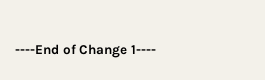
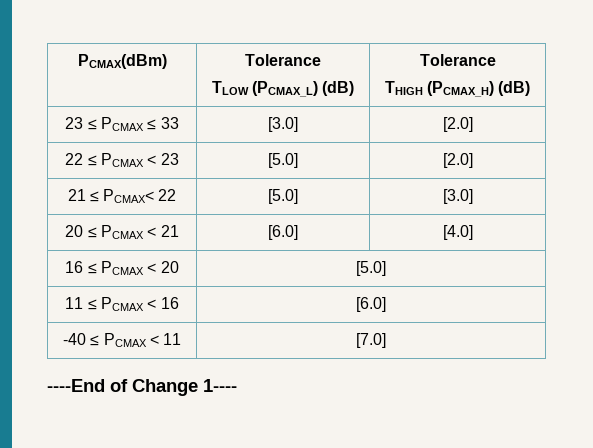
(15, 49) none -> [77,54,167,69] [245,54,321,66] [211,81,355,97] [419,54,496,66] [384,81,531,97] [65,117,179,131] [268,117,298,132] [442,117,473,132] [65,153,179,167] [268,153,298,168] [442,153,473,168] [67,189,177,203] [268,189,298,204] [442,189,473,204] [65,225,179,239] [268,225,298,240] [442,225,473,240] [65,261,179,275] [356,261,386,276] [65,297,179,311] [356,297,386,312] [62,333,182,347] [356,333,386,348] PCMAX(dBm) | Tolerance // TLOW (PCMAX_L) (dB) | Tolerance // THIGH (PCMAX_H) (dB) // 23 ≤ PCMAX ≤ 33 | [3.0] | [2.0] // 22 ≤ PCMAX < 23 | [5.0] | [2.0] // 21 ≤ PCMAX< 22 | [5.0] | [3.0] // 20 ≤ PCMAX < 21 | [6.0] | [4.0] // 16 ≤ PCMAX < 20 | [5.0] // 11 ≤ PCMAX < 16 | [6.0] // -40 ≤ PCMAX < 11 | [7.0] //

